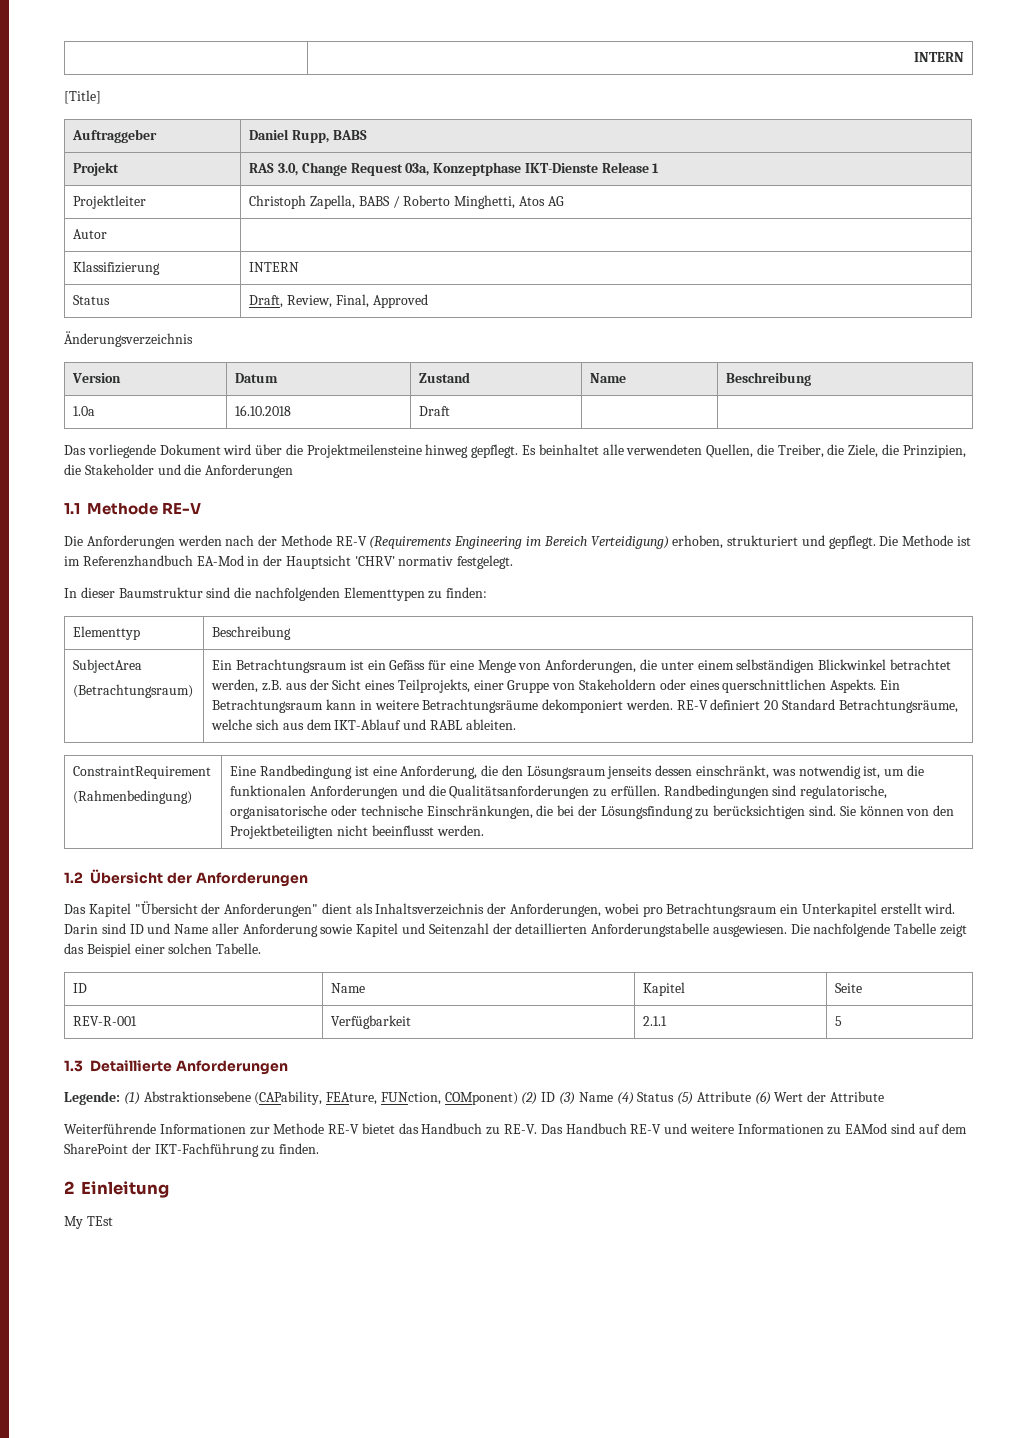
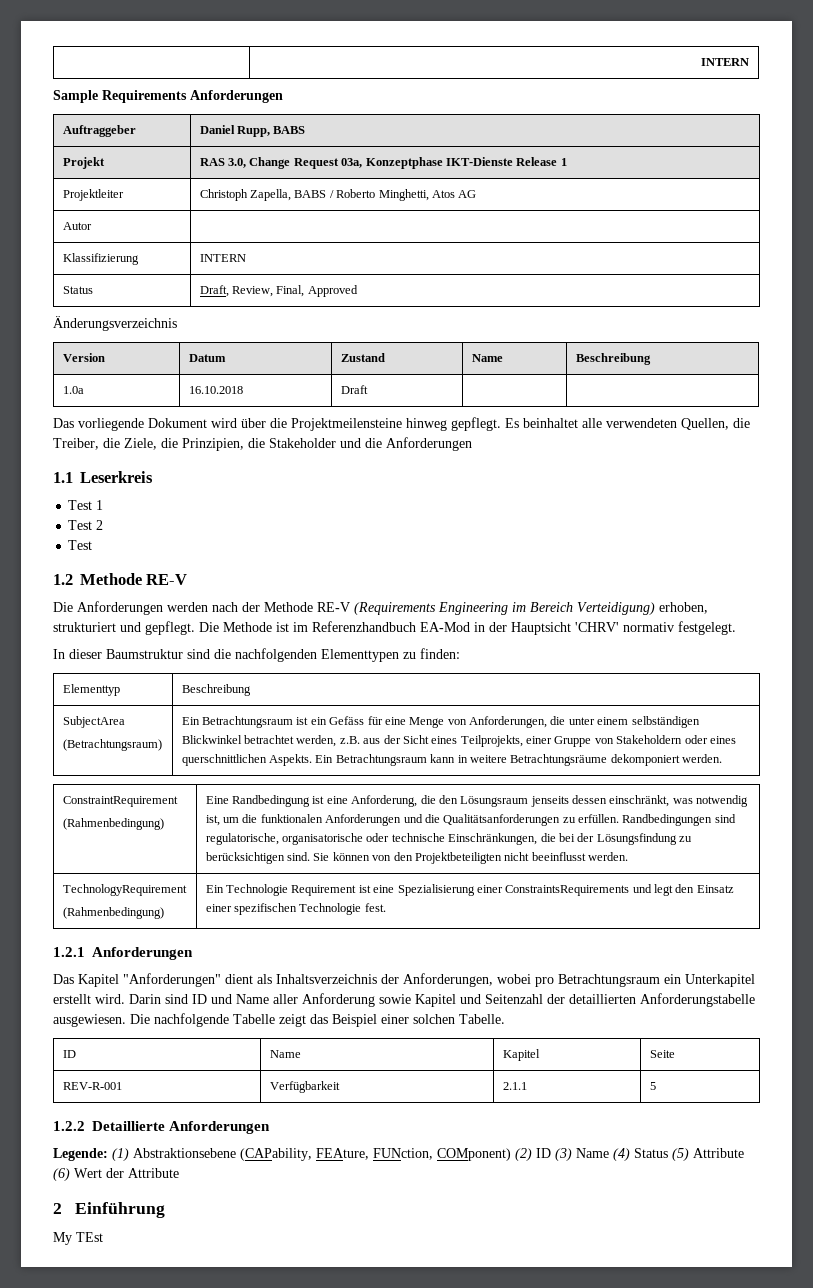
[913,52,964,62] [64,90,101,104] | INTERN // [Title] -> [701,58,750,66] [53,90,283,103] | INTERN // Sample Requirements Anforderungen
(80, 508) none -> [80,471,153,483] [68,500,104,510] [68,520,104,530] [68,540,93,550] [53,574,73,585] Leserkreis // Test 1 // Test 2 // Test // 1.2
[676,699,958,713] [211,719,516,730] RE-V definiert 20 Standard Betrachtungsräume, welche sich aus dem IKT-Ablauf und RABL ableiten. -> (723, 758) none
[64,869,192,884] // 1.2 Übersicht der -> [62,884,187,896] [62,907,164,919] [205,884,734,896] [205,903,386,915] [53,947,85,957] // TechnologyRequirement // (Rahmenbedingung) | Ein Technologie Requirement ist eine Spezialisierung einer ConstraintsRequirements und legt den Einsatz einer spezifischen Technologie fest. // 1.2.1
[134,901,319,917] "Übersicht der Anforderungen" -> [123,973,221,987] "Anforderungen"
[64,1060,83,1072] 1.3 -> [53,1121,85,1131] 1.2.2
[64,1123,967,1135] [64,1143,320,1157] [64,1181,169,1198] // Weiterführende Informationen zur Methode RE-V bietet das Handbuch zu RE-V. Das Handbuch RE-V und weitere Informationen zu EAMod sind auf dem SharePoint der IKT-Fachführung zu finden. // 2 Einleitung -> [53,1202,165,1218] // 2 Einführung

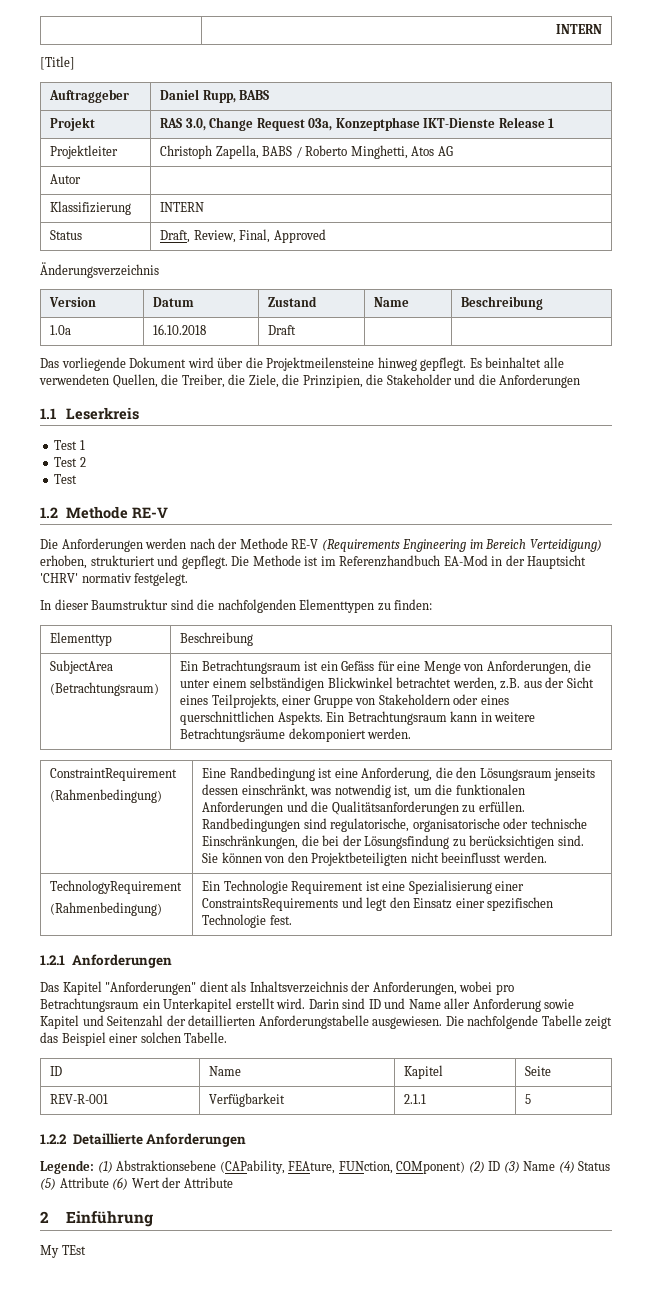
[701,58,750,66] [53,90,283,103] | INTERN // Sample Requirements Anforderungen -> [555,24,602,34] [40,56,75,70] | INTERN // [Title]

